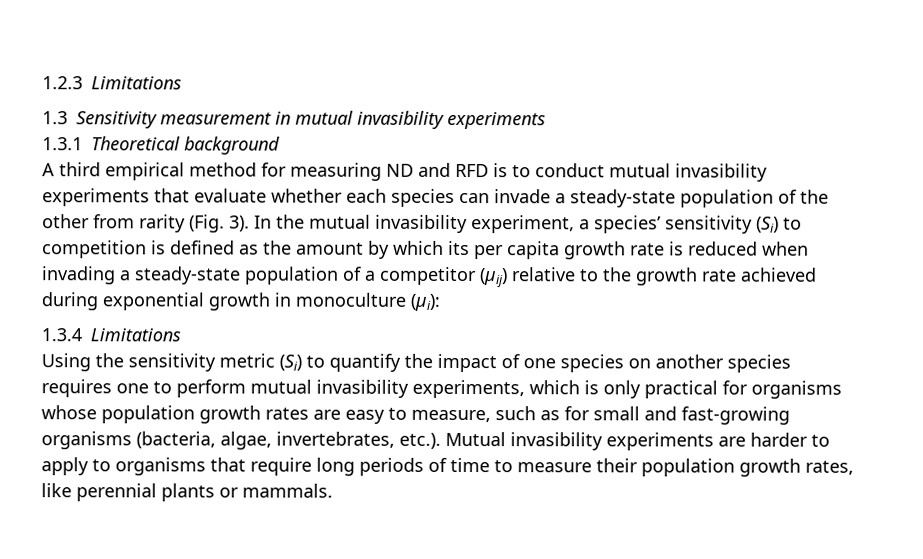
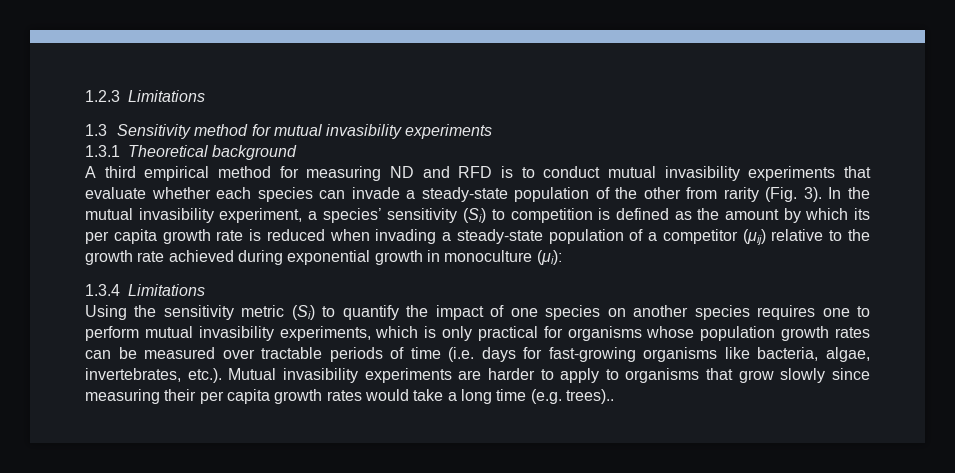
[160,111,291,125] measurement in -> [194,124,271,136] method for
[313,406,790,425] [41,431,216,450] are easy to measure, such as for small and fast-growing organisms (bacteria, -> [85,347,819,362] can be measured over tractable periods of time (i.e. days for fast-growing organisms like bacteria,
[250,457,854,477] [41,483,333,502] require long periods of time to measure their population growth rates, like perennial plants or mammals. -> [738,368,870,383] [85,389,614,404] grow slowly since measuring their per capita growth rates would take a long time (e.g. trees)..

